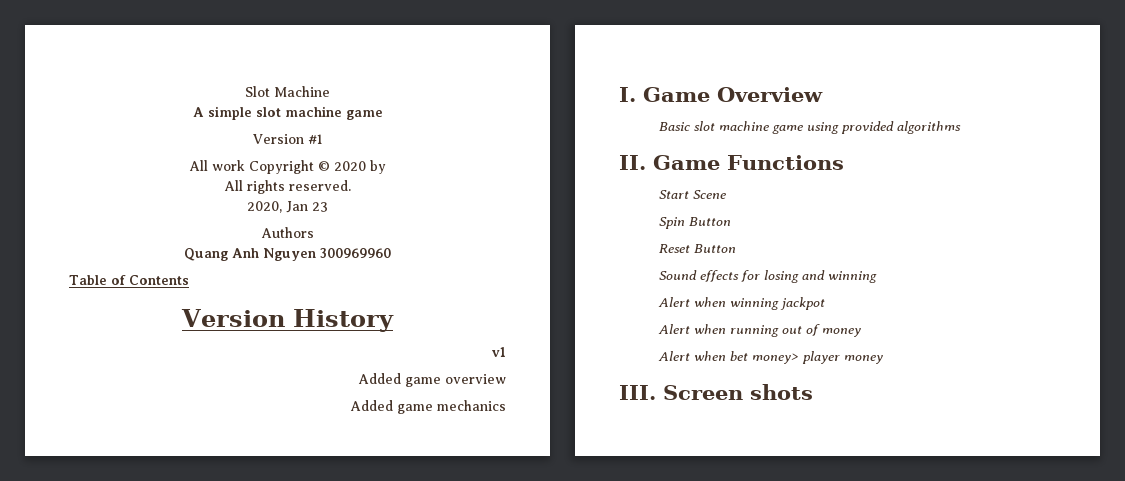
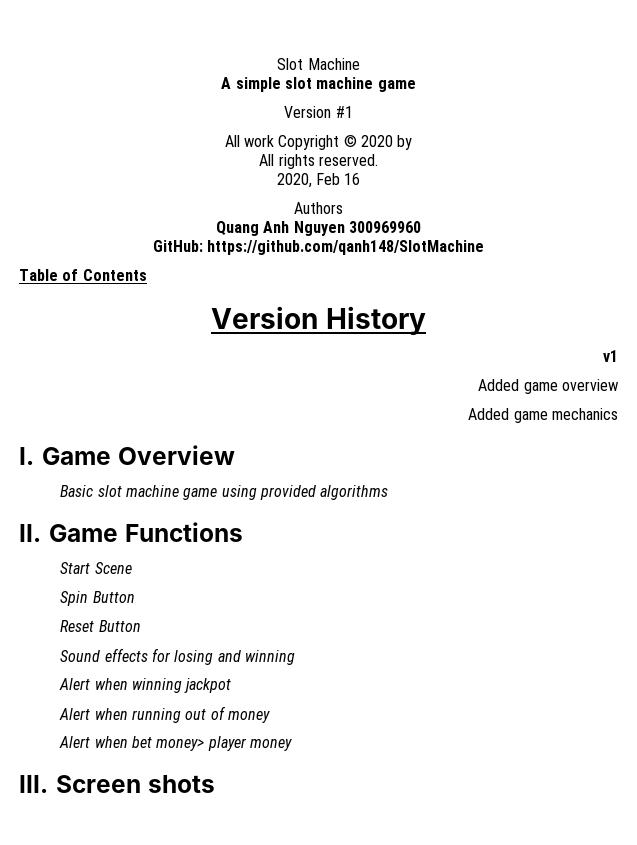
[286,201,328,213] Jan 23 -> [316,173,361,185] Feb 16
(391, 253) none -> [152,240,485,255] // GitHub: https://github.com/qanh148/SlotMachine

